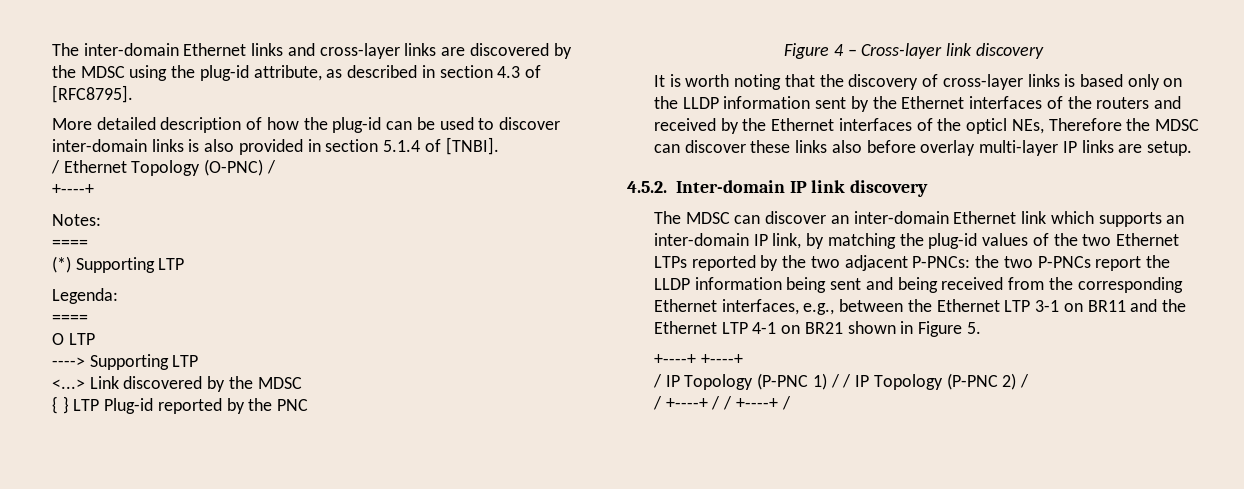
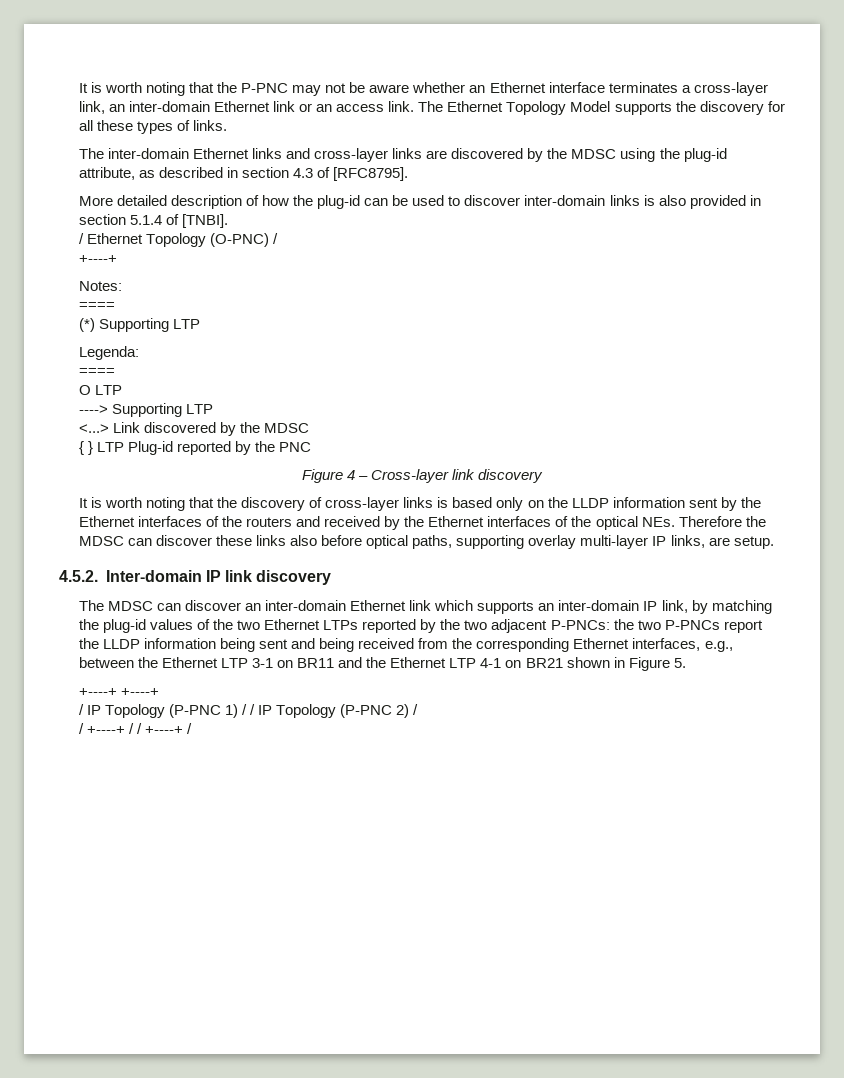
(51, 49) none -> [78,82,768,96] [78,101,785,115] [78,120,228,134] It is worth noting that the P-PNC may not be aware whether an Ethernet interface terminates a cross-layer link, an inter-domain Ethernet link or an access link. The Ethernet Topology Model supports the discovery for all these types of links. //
[966,118,1044,134] opticl NEs, -> [595,516,675,530] optical NEs.
(916, 146) none -> [366,535,525,549] optical paths, supporting
[1081,140,1114,153] links -> [670,535,705,548] links,

